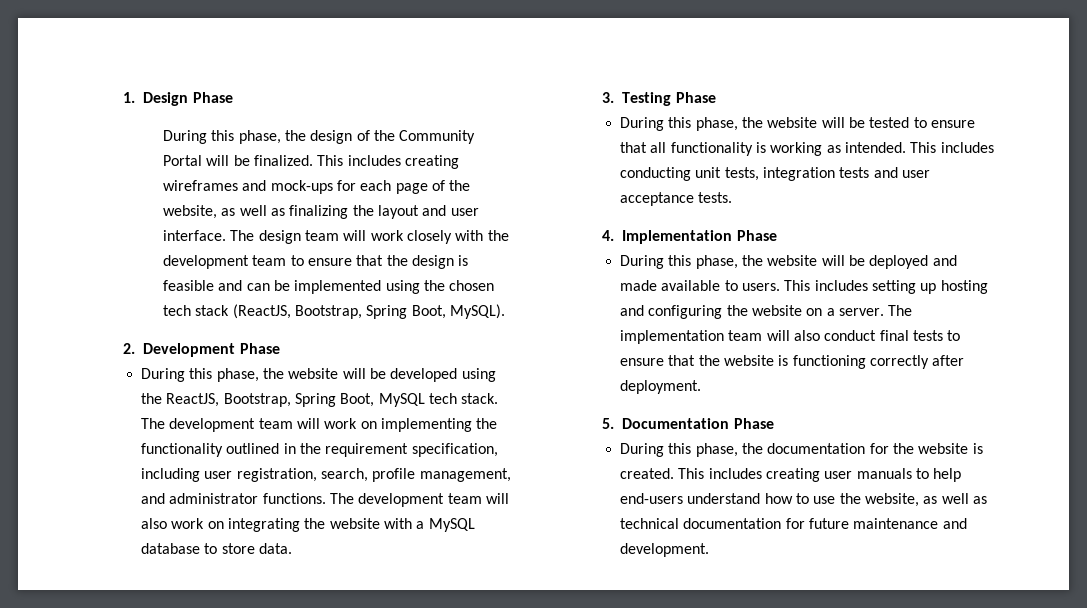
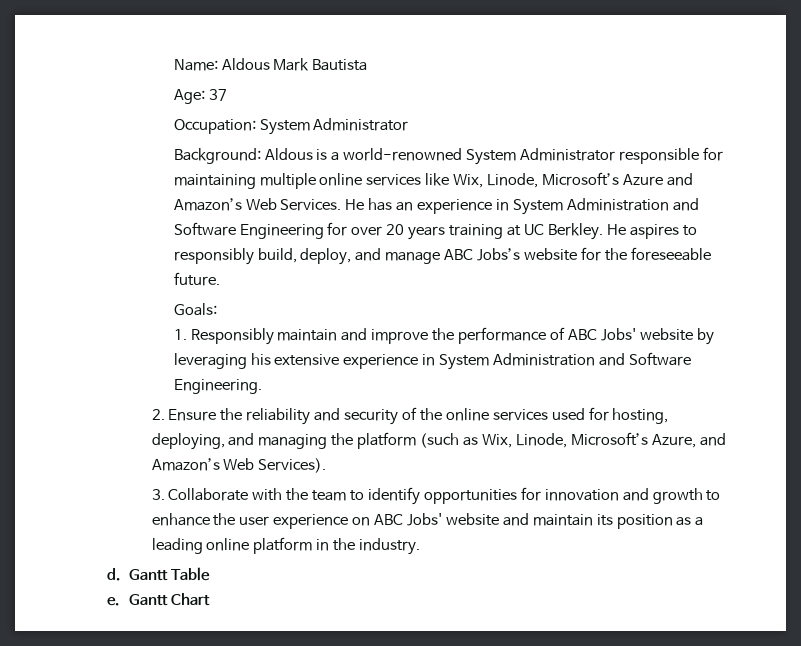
[123,92,233,106] [162,130,476,144] [162,155,459,169] [162,180,471,194] [162,205,479,219] [162,230,452,244] 1. Design Phase // During this phase, the design of the Community Portal will be finalized. This includes creating wireframes and mock-ups for each page of the website, as well as finalizing the layout and user interface. The design team will work closely -> [173,58,368,71] [173,89,227,104] [173,118,409,135] [173,147,723,165] [173,172,693,189] [173,198,699,215] [173,222,697,240] [173,247,711,265] [173,272,220,286] [173,303,217,316] [173,327,714,345] [173,352,691,370] [173,379,262,394] [151,407,669,425] [151,432,726,450] [151,458,327,473] [151,488,249,501] Name: Aldous Mark Bautista // Age: 37 // Occupation: System Administrator // Background: Aldous is a world-renowned System Administrator responsible for maintaining multiple online services like Wix, Linode, Microsoft’s Azure and Amazon’s Web Services. He has an experience in System Administration and Software Engineering for over 20 years training at UC Berkley. He aspires to responsibly build, deploy, and manage ABC Jobs’s website for the foreseeable future. // Goals: // 1. Responsibly maintain and improve the performance of ABC Jobs' website by leveraging his extensive experience in System Administration and Software Engineering. // 2. Ensure the reliability and security of the online services used for hosting, deploying, and managing the platform (such as Wix, Linode, Microsoft’s Azure, and Amazon’s Web Services). // 3. Collaborate
[162,255,249,269] development -> (309, 494) none
[307,255,469,269] [162,280,495,294] [162,304,505,319] [123,343,280,357] [141,368,496,382] [141,393,499,407] [141,418,498,432] [141,443,498,457] [141,468,511,482] [141,493,509,507] [141,518,475,532] [141,543,293,554] [602,92,716,106] [620,117,975,131] [620,142,994,156] [620,167,930,181] [620,192,733,206] [602,230,777,244] [620,255,957,269] [620,280,988,294] [620,305,913,319] [620,330,961,344] [620,355,965,369] [620,380,702,394] [602,418,774,429] [620,443,983,457] [620,468,962,482] [620,493,987,507] [620,518,967,529] [620,543,710,557] ensure that the design is feasible and can be implemented using the chosen tech stack (ReactJS, Bootstrap, Spring Boot, MySQL). // 2. Development Phase // During this phase, the website will be developed using the ReactJS, Bootstrap, Spring Boot, MySQL tech stack. The development team will work on implementing the functionality outlined in the requirement specification, including user registration, search, profile management, and administrator functions. The development team will also work on integrating the website with a MySQL database to store data. // 3. Testing Phase // During this phase, the website will be tested to ensure that all functionality is working as intended. This includes conducting unit tests, integration tests and user acceptance tests. // 4. Implementation Phase // During this phase, the website will be deployed and made available to users. This includes setting up hosting and configuring the website on a server. The implementation team will also conduct final tests to ensure that the website is functioning correctly after deployment. // 5. Documentation Phase // During this phase, the documentation for the website is created. This includes creating user manuals to help end-users understand how to use the website, as well as technical documentation for future maintenance and development. -> [367,487,721,505] [151,513,704,529] [151,537,421,555] [107,567,211,581] [107,593,211,606] identify opportunities for innovation and growth to enhance the user experience on ABC Jobs' website and maintain its position as a leading online platform in the industry. // d. Gantt Table // e. Gantt Chart

